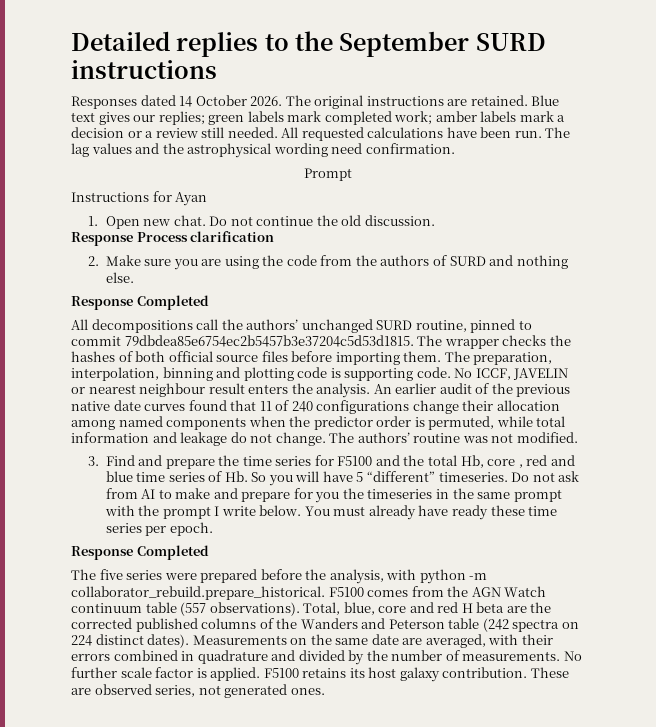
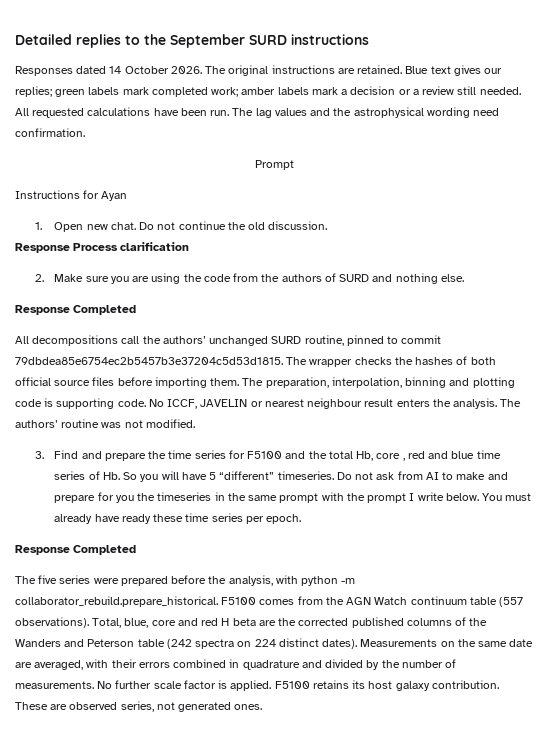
[373,383,571,397] [71,400,560,414] [71,416,566,430] [71,432,326,446] An earlier audit of the previous native date curves found that 11 of 240 configurations change their allocation among named components when the predictor order is permuted, while total information and leakage do not change. -> (498, 403) none

